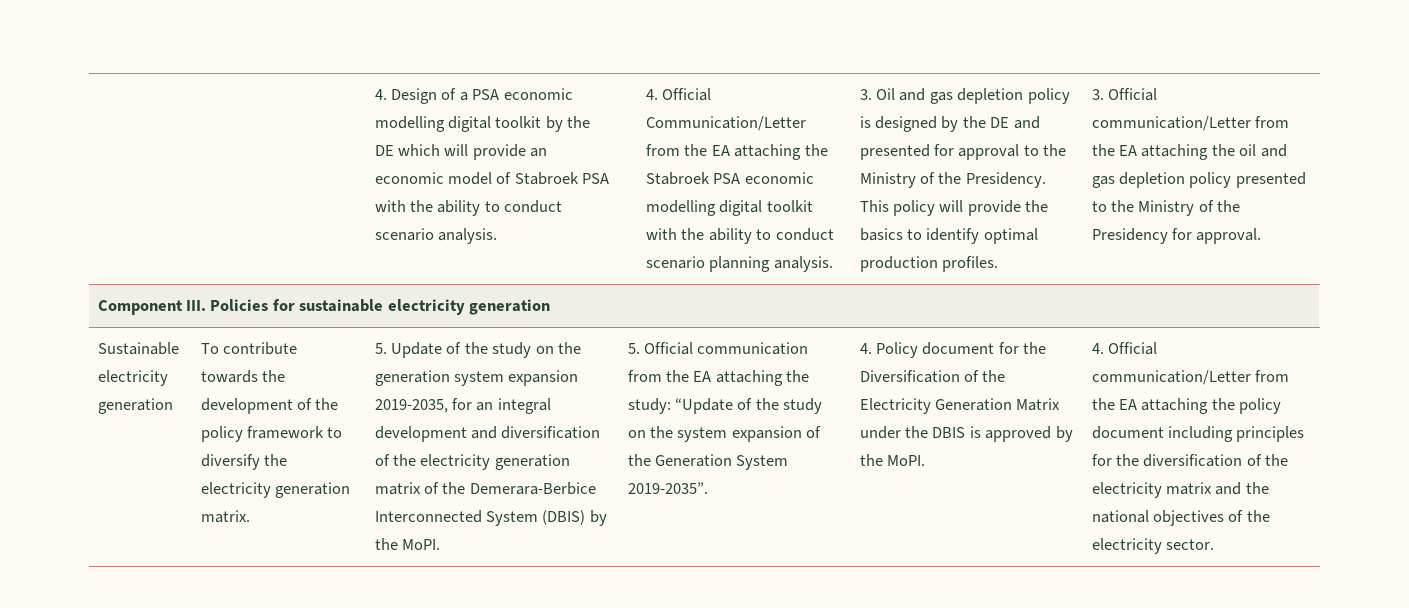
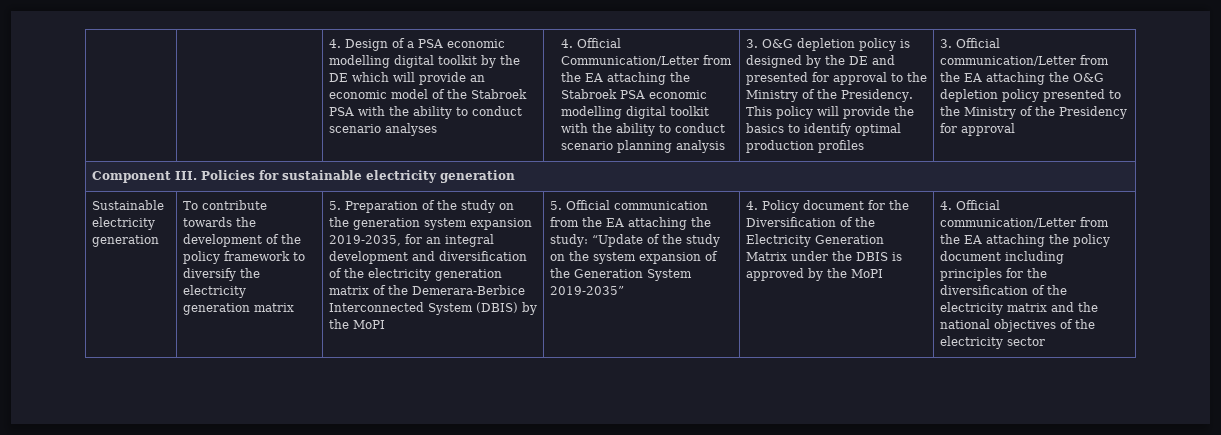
(512, 178) none -> [446,89,467,99] the
[438,228,498,244] analysis. -> [384,123,437,136] analyses
[773,256,833,272] [859,88,953,104] analysis. | 3. Oil and gas -> [676,140,726,153] [745,39,793,48] analysis | 3. O&G
[942,256,999,272] profiles. -> [817,140,864,153] profiles
[1239,144,1287,157] [1091,176,1115,188] oil and gas -> [1072,73,1104,82] O&G
[1196,228,1262,244] approval. -> [960,123,1015,136] approval
[200,510,250,523] [374,342,443,358] matrix. | 5. Update -> [253,303,294,312] [328,201,418,213] matrix | 5. Preparation
[402,539,441,550] MoPI. -> [352,320,385,329] MoPI
[627,482,708,494] 2019-2035”. -> [549,286,624,295] 2019-2035”
[887,455,926,466] MoPI. -> [850,269,883,278] MoPI
[1166,539,1215,550] sector. -> [1006,337,1045,346] sector

